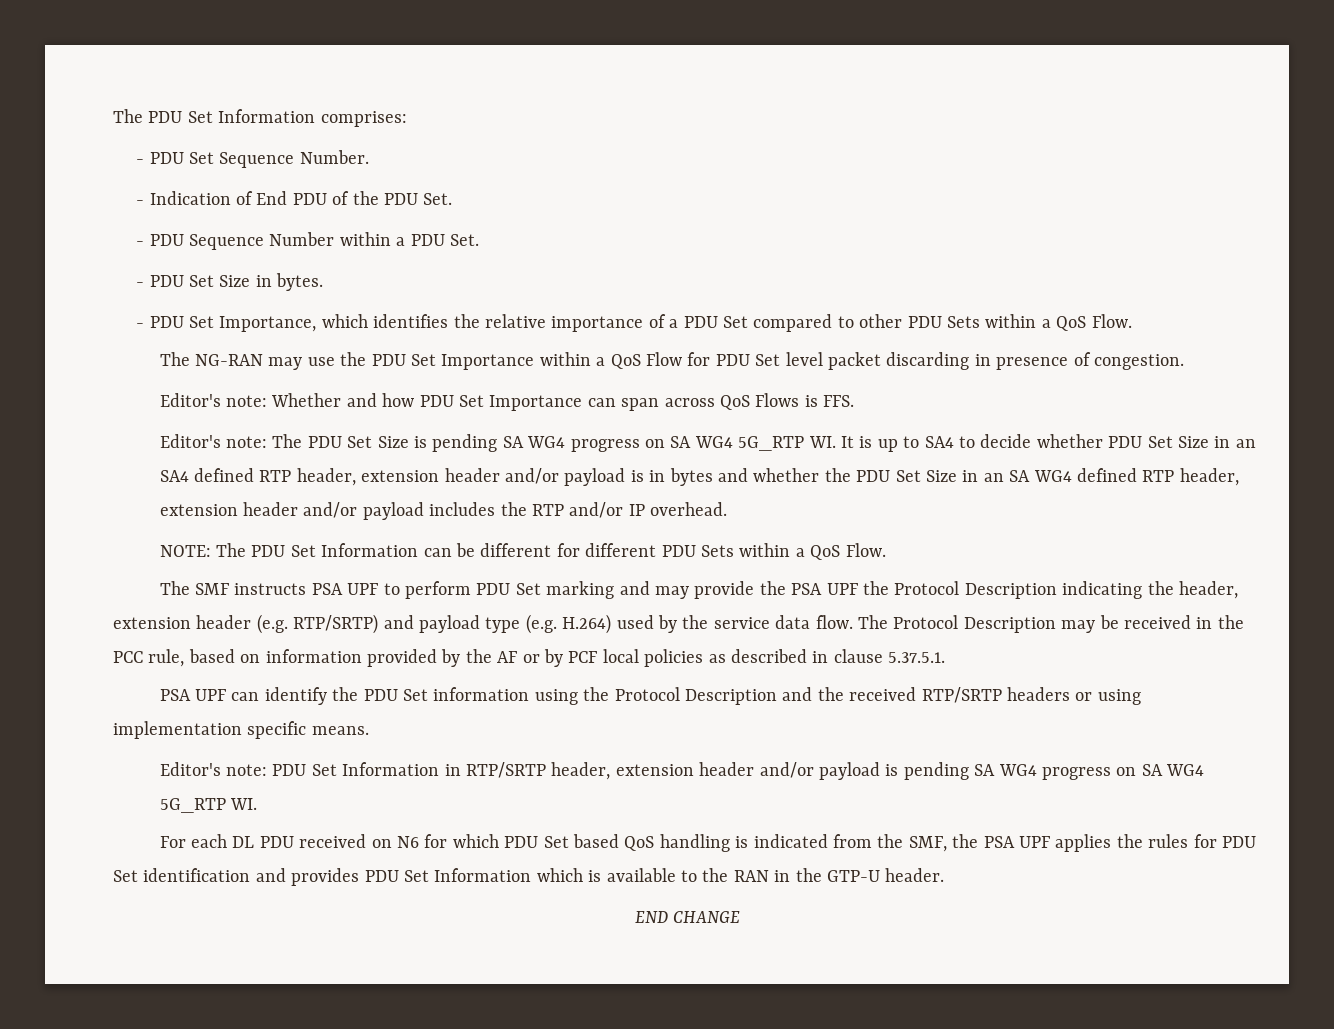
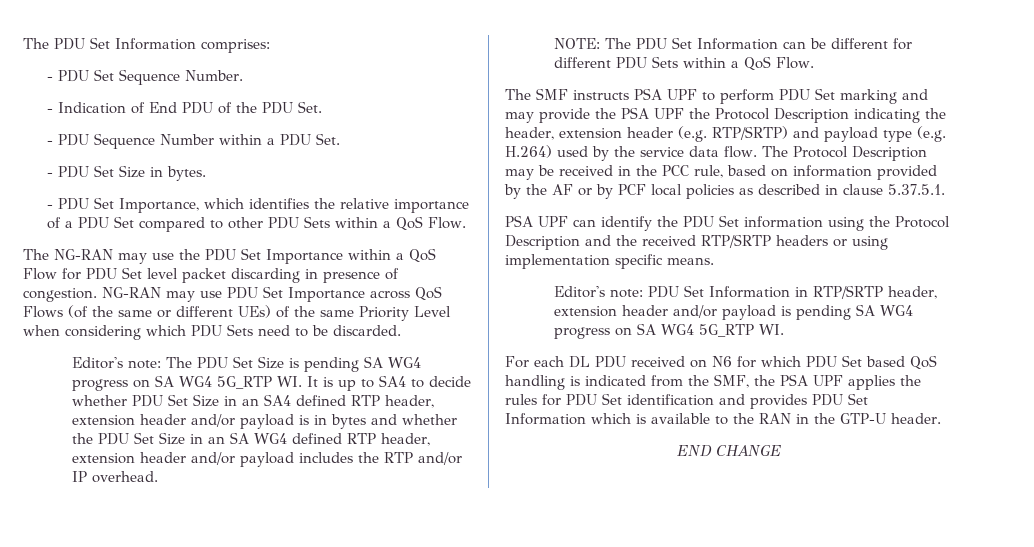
[159,393,660,411] // Editor's note: Whether and how PDU Set Importance can span -> [102,286,365,302] NG-RAN may use PDU Set Importance
[804,395,855,407] is FFS. -> [68,305,451,321] [23,324,401,340] (of the same or different UEs) of the same Priority Level when considering which PDU Sets need to be discarded.

